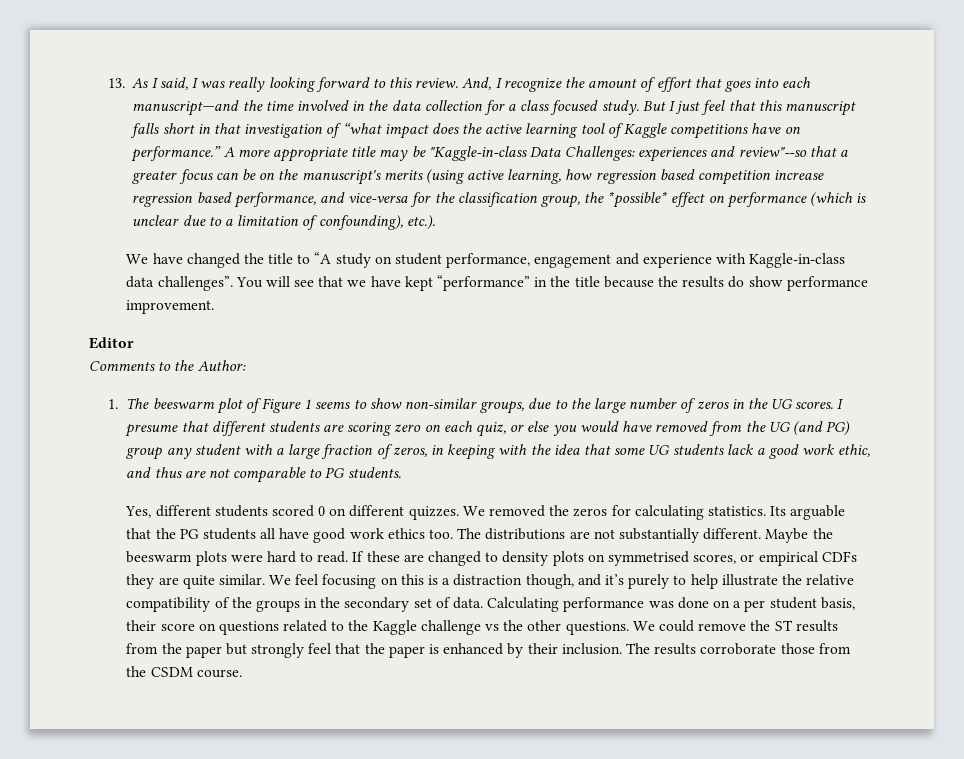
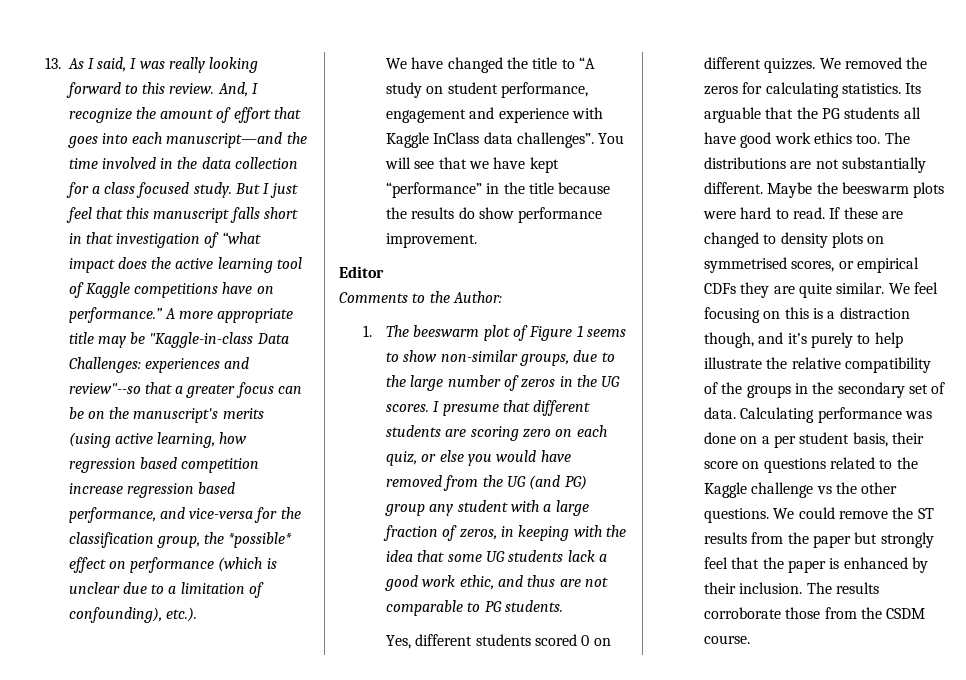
[749,253,846,268] Kaggle-in-class -> [385,132,480,148] Kaggle InClass

